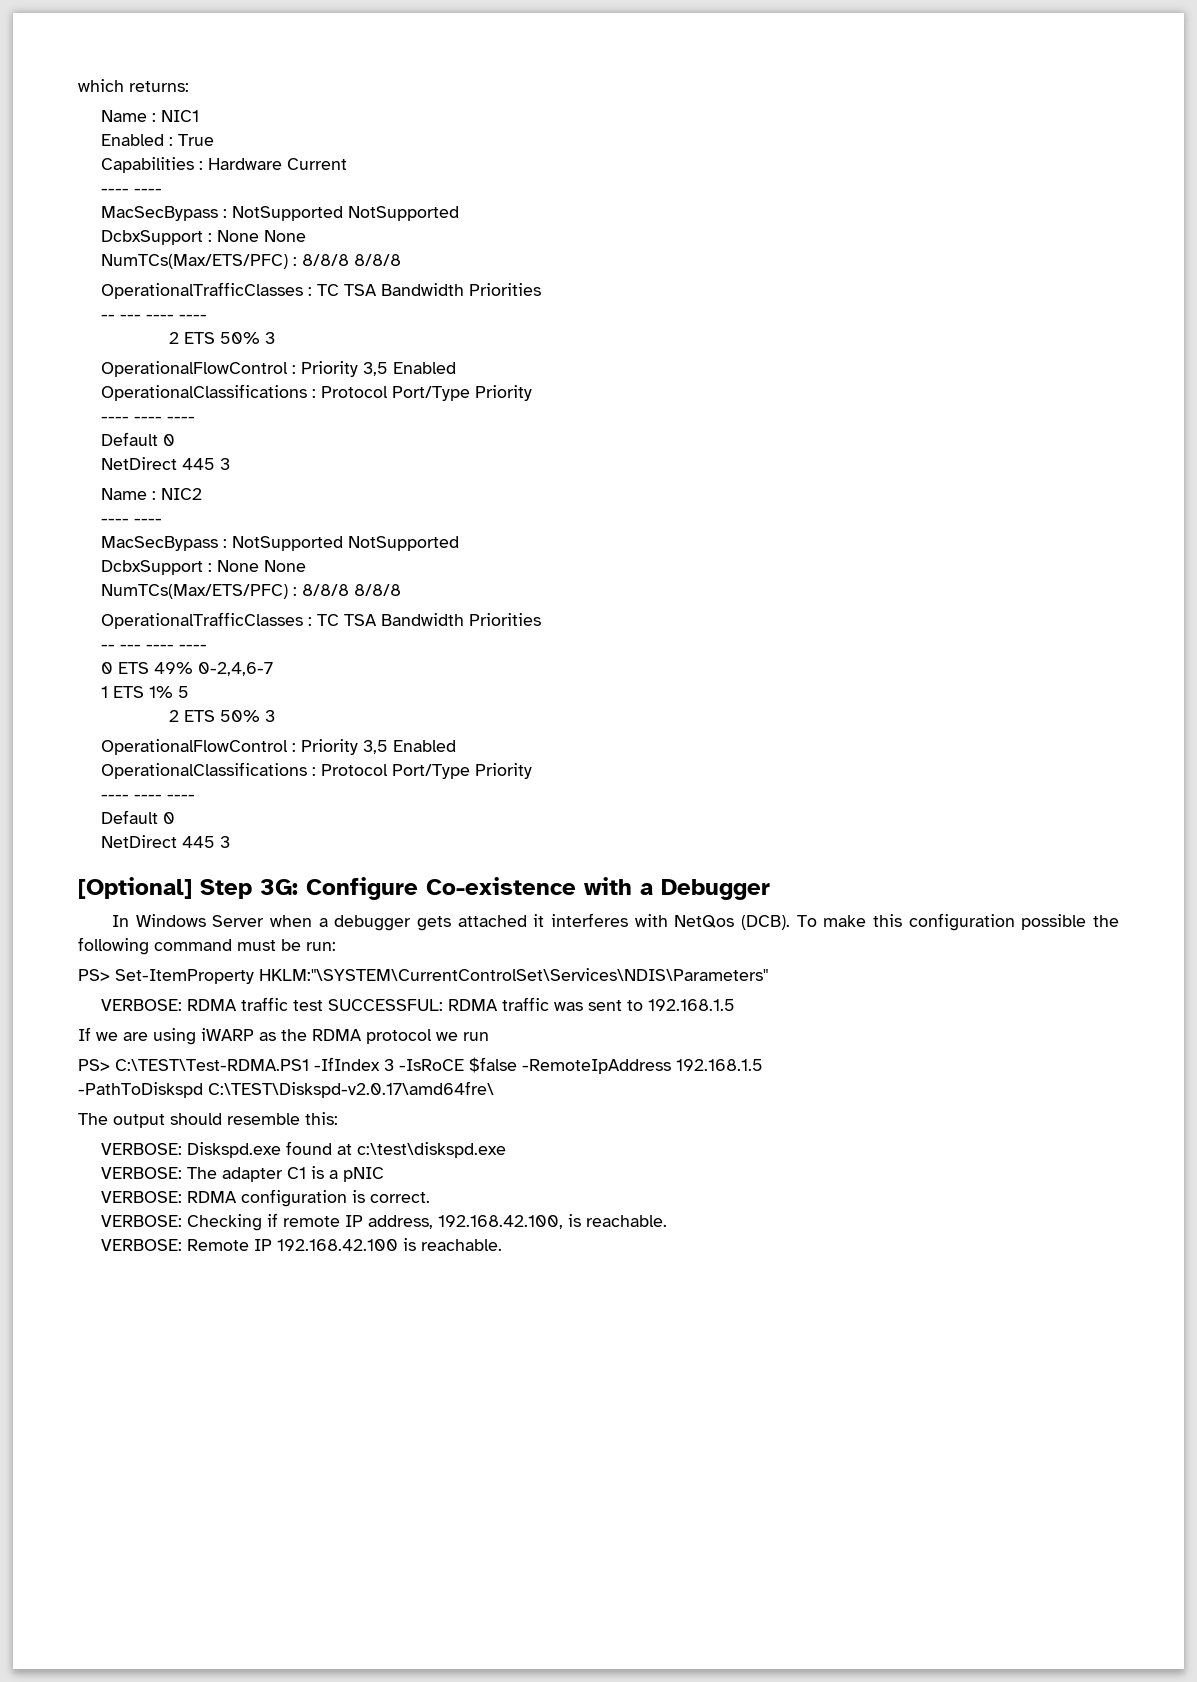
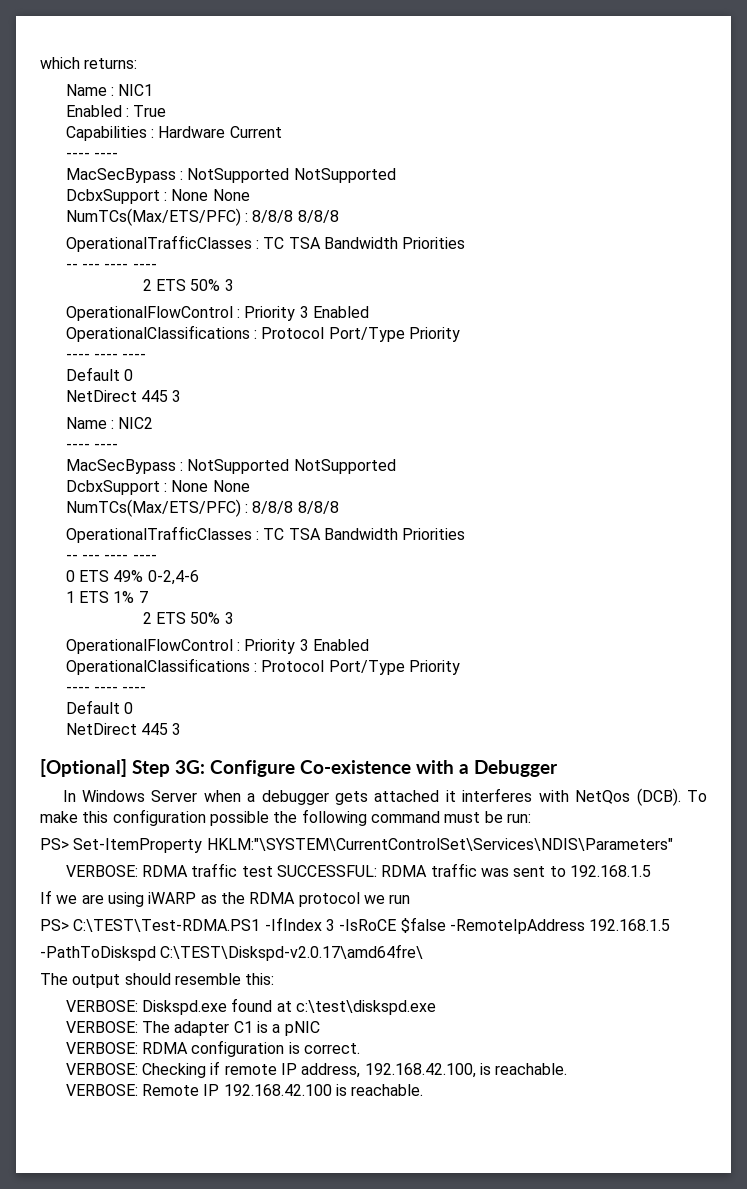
[362,362,388,376] 3,5 -> [299,306,309,318] 3
[197,662,273,676] 0-2,4,6-7 -> [147,570,199,585] 0-2,4-6
[177,686,189,698] [169,710,276,722] [100,739,388,755] 5 // 2 ETS 50% 3 // OperationalFlowControl : Priority 3,5 -> [138,591,148,603] [142,612,234,624] [65,639,309,654] 7 // 2 ETS 50% 3 // OperationalFlowControl : Priority 3

